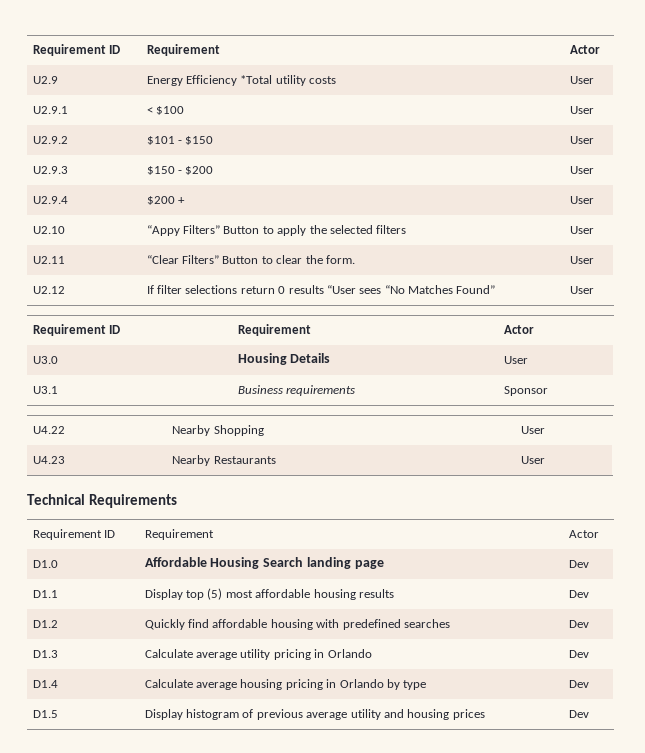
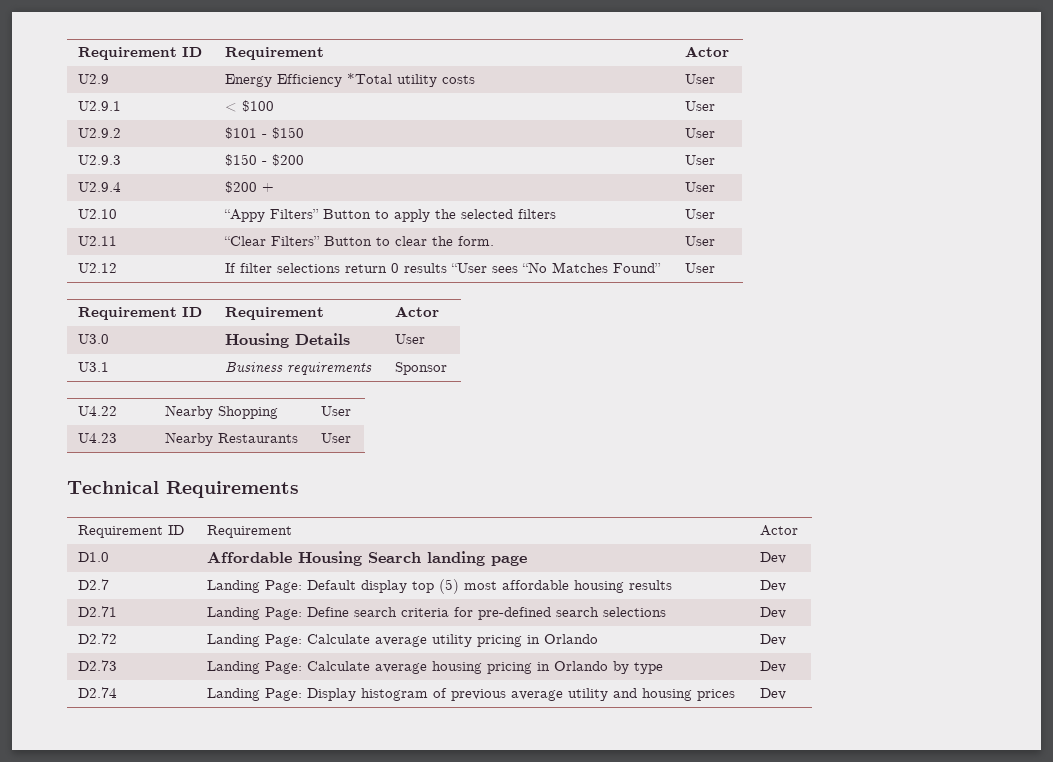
[32,590,58,598] [144,589,183,600] D1.1 | Display -> [78,579,110,590] [207,580,408,593] D2.7 | Landing Page: Default display
[32,620,58,628] [144,619,450,630] [568,620,589,628] [32,650,58,658] D1.2 | Quickly find affordable housing with predefined searches | Dev // D1.3 | -> [78,606,118,617] [207,607,667,620] [760,607,787,619] [78,633,118,644] [207,634,303,647] D2.71 | Landing Page: Define search criteria for pre-defined search selections | Dev // D2.72 | Landing Page:
[32,680,58,688] D1.4 | -> [78,660,118,671] [207,661,303,674] D2.73 | Landing Page:
[32,710,58,718] D1.5 | -> [78,687,118,698] [207,688,303,701] D2.74 | Landing Page:

